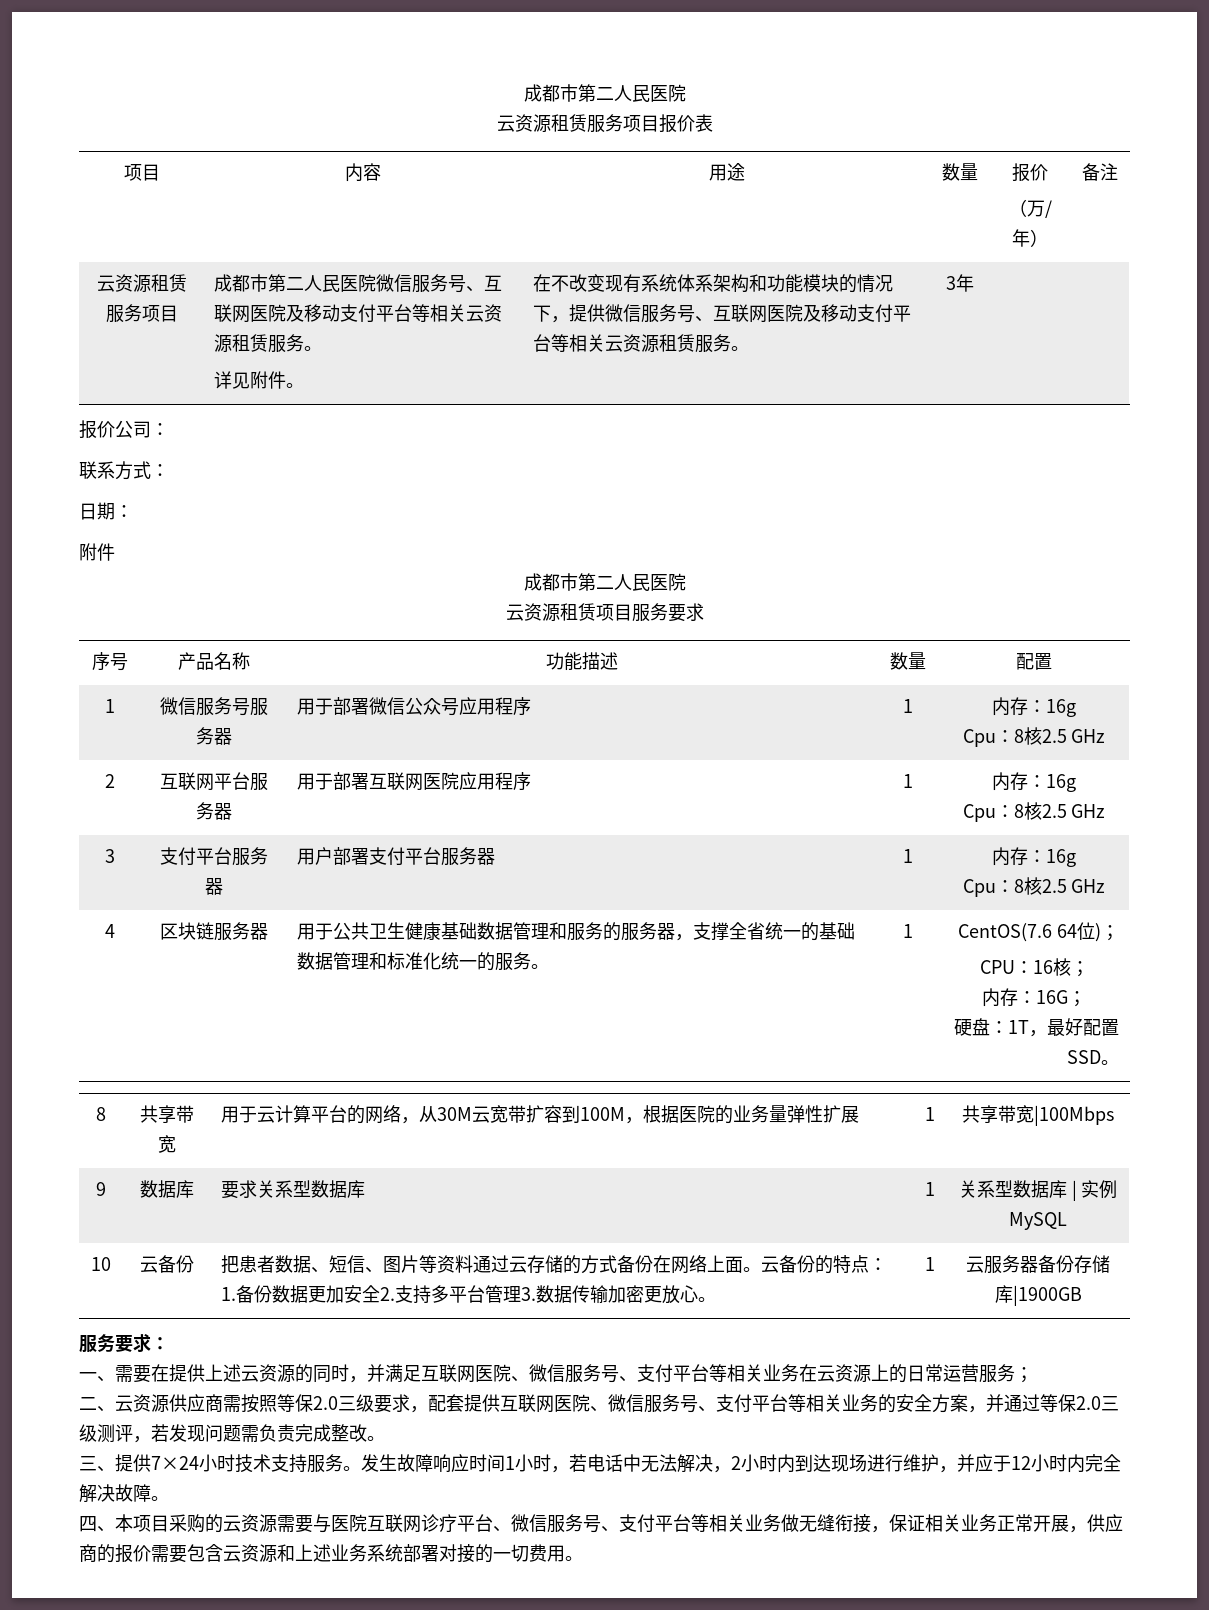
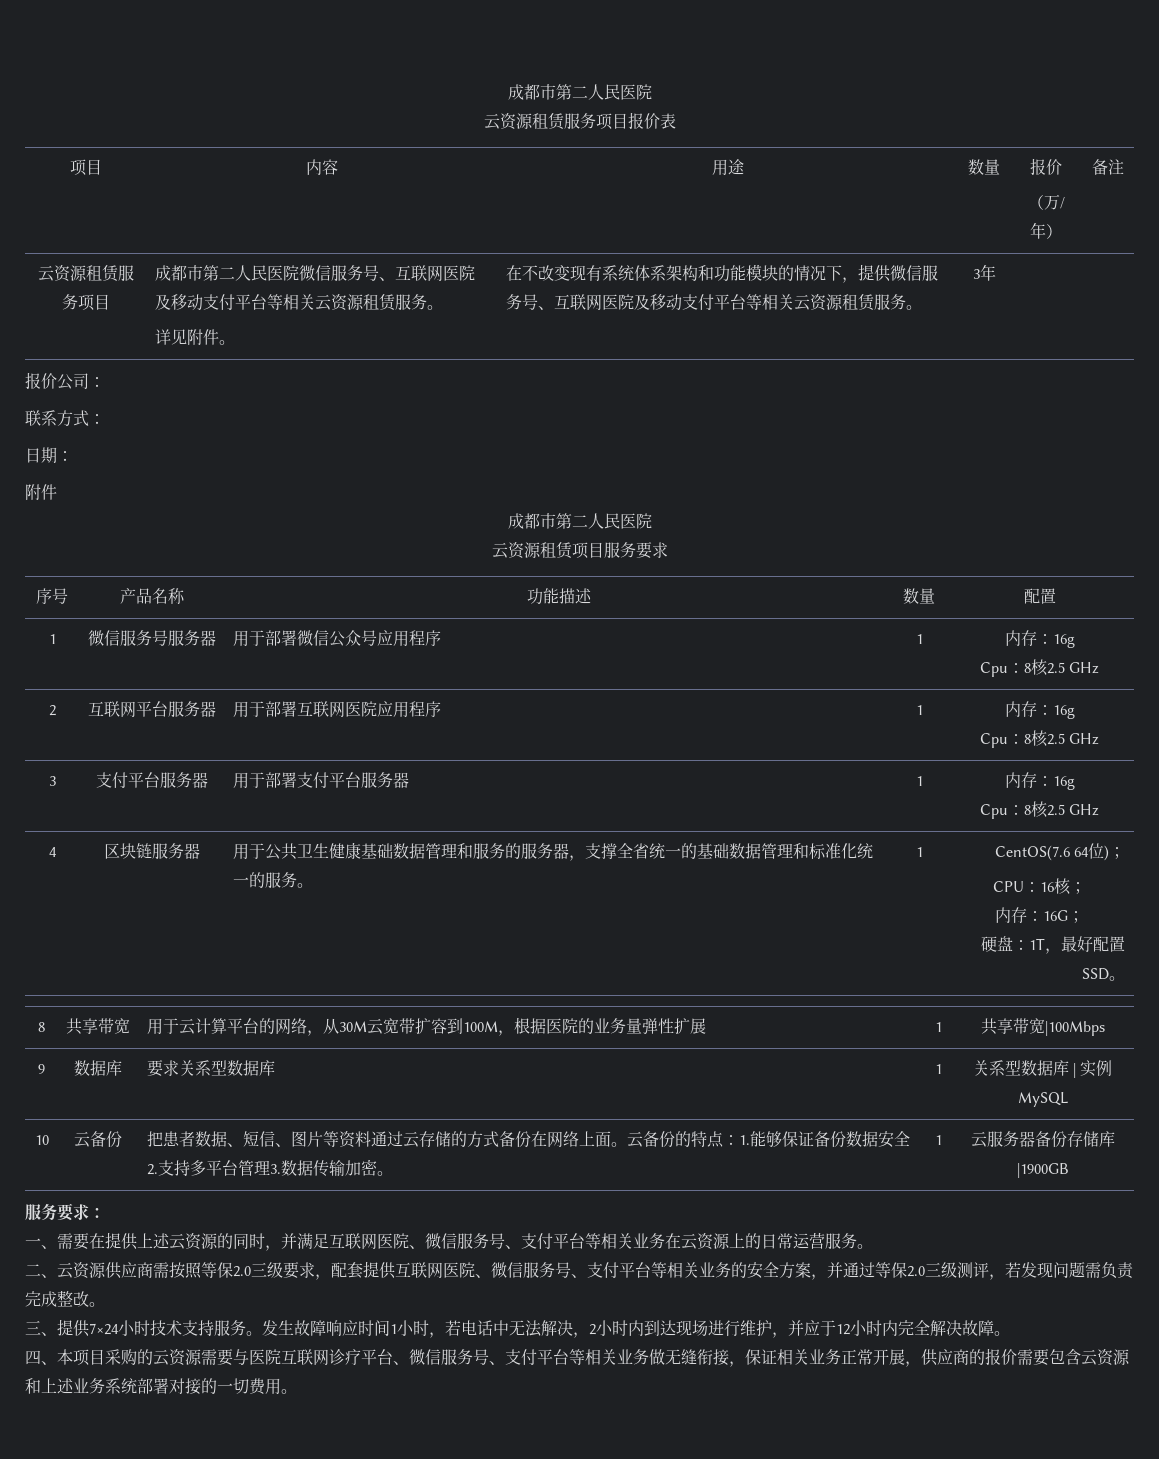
[315,847,334,865] 户 -> [248,772,265,788] 于
(237, 1294) none -> [749,1131,814,1148] 能够保证
[308,1285,345,1303] 更加 -> (878, 1139) none
[644,1285,699,1304] 更放心 -> (377, 1167) none
[1015,1367,1033,1383] ； -> [857,1244,873,1249] 。

